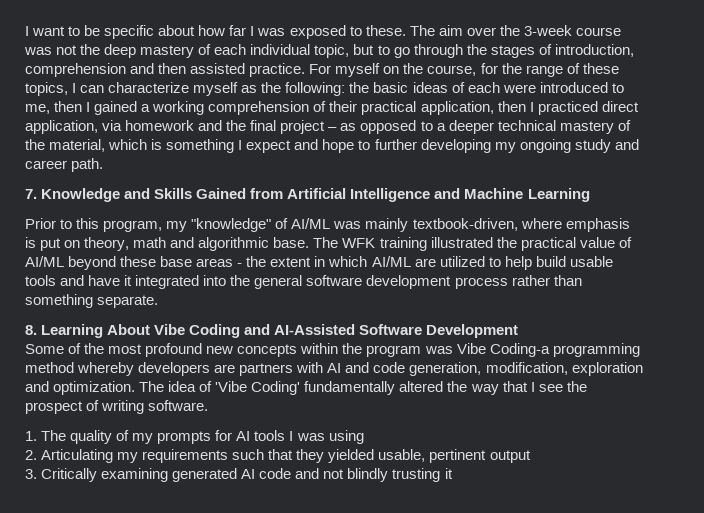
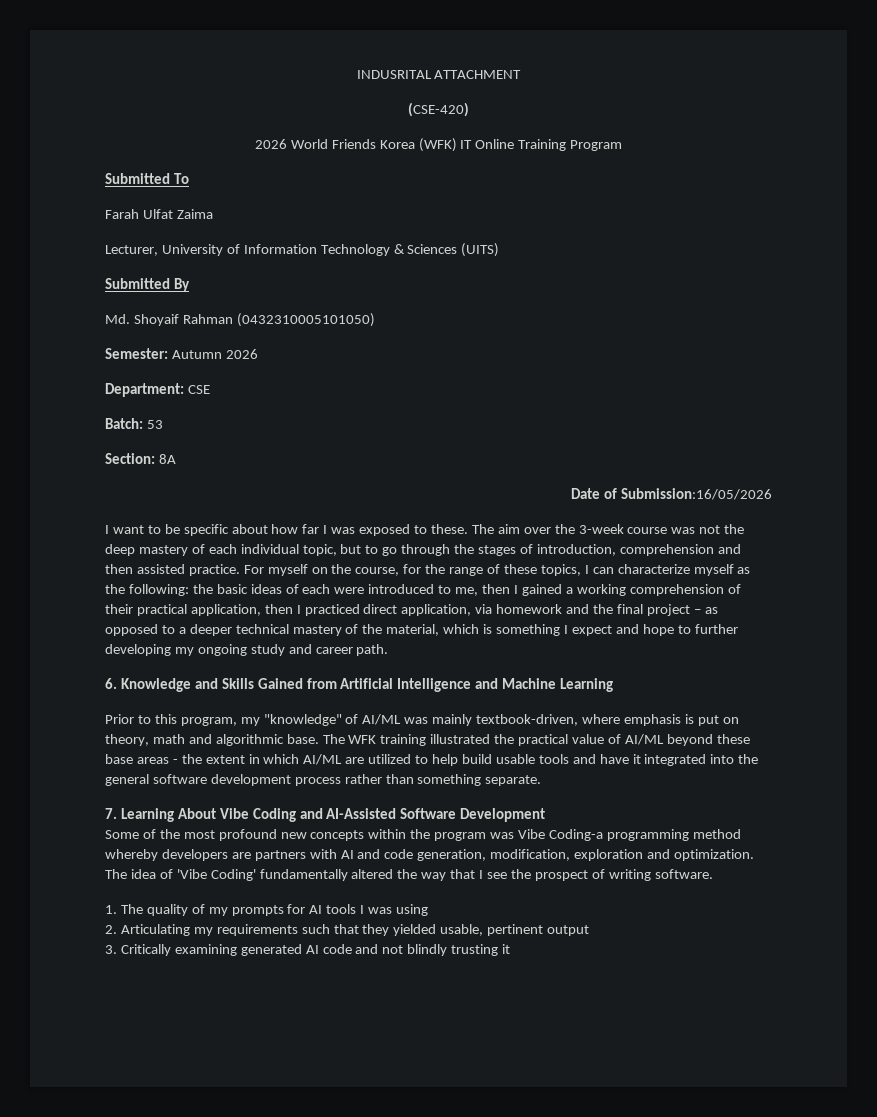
(25, 31) none -> [356,70,522,79] [408,102,469,117] [254,138,623,152] [105,173,189,184] [105,209,213,219] [105,243,500,257] [105,278,190,292] [105,313,375,327] [105,348,258,359] [105,383,210,397] [105,418,163,429] [105,453,176,464] [571,488,772,500] INDUSRITAL ATTACHMENT // (CSE-420) // 2026 World Friends Korea (WFK) IT Online Training Program // Submitted To // Farah Ulfat Zaima // Lecturer, University of Information Technology & Sciences (UITS) // Submitted By // Md. Shoyaif Rahman (0432310005101050) // Semester: Autumn 2026 // Department: CSE // Batch: 53 // Section: 8A // Date of Submission:16/05/2026 //
[25,189,37,199] 7. -> [105,678,117,689] 6.
[25,325,37,335] 8. -> [105,808,117,819] 7.

